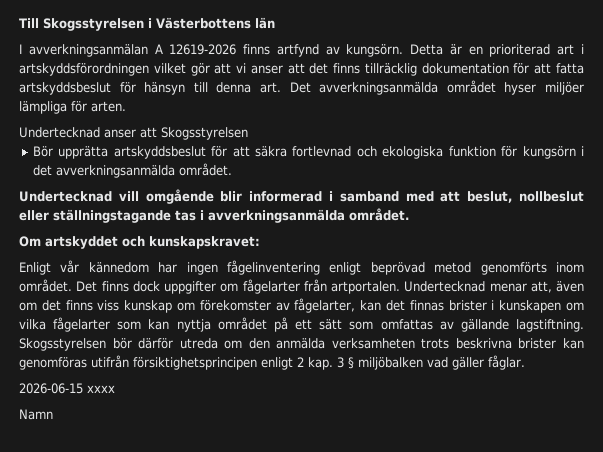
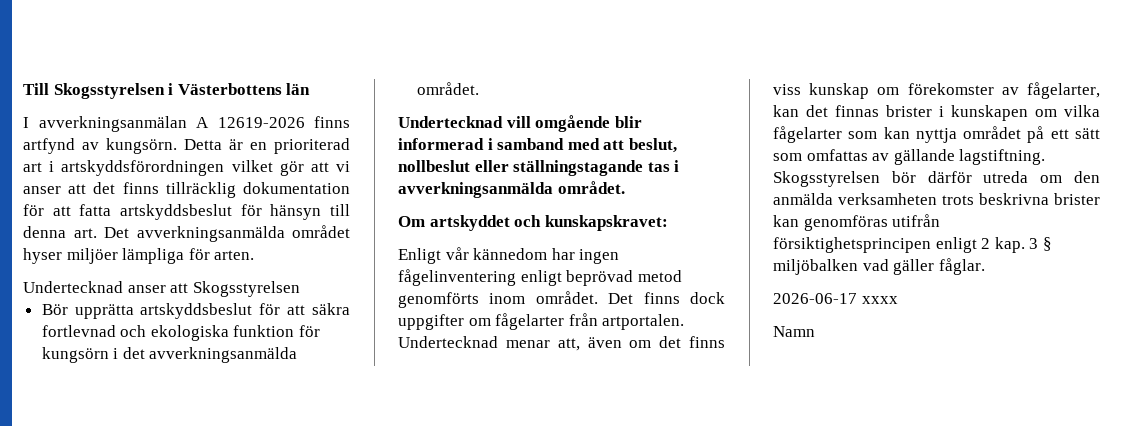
[19,383,83,394] 2026-06-15 -> [773,293,857,304] 2026-06-17

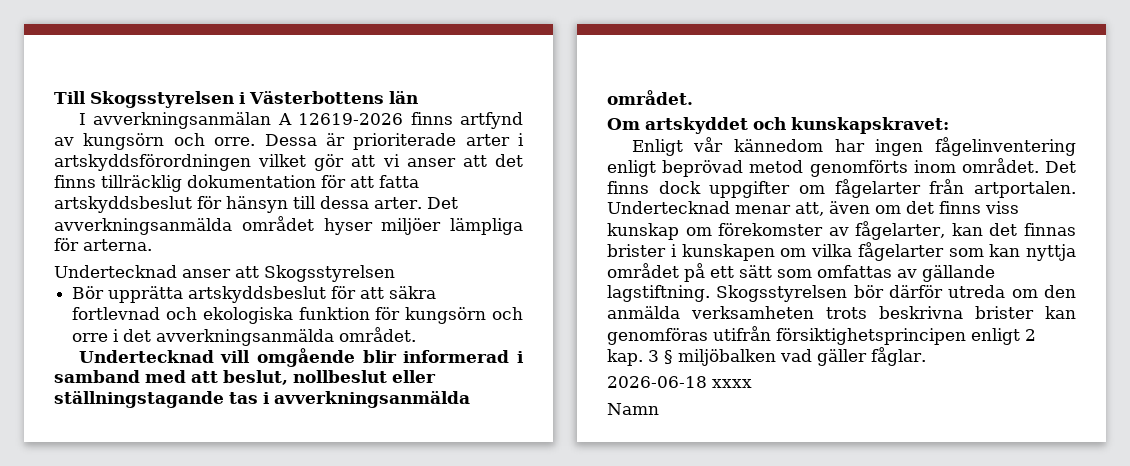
[106,138,350,154] [23,162,42,172] kungsörn. Detta är en prioriterad art -> [83,133,510,150] kungsörn och orre. Dessa är prioriterade arter
[23,226,97,238] denna art. -> [320,196,422,209] dessa arter.
[214,250,255,260] arten. -> [83,239,152,251] arterna.
(109, 355) none -> [492,307,523,320] [72,333,109,342] och orre
[773,293,857,304] 2026-06-17 -> [607,376,707,388] 2026-06-18

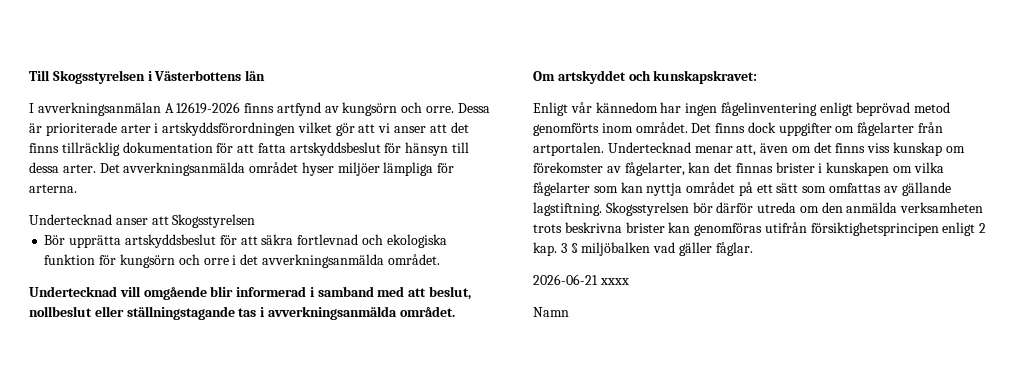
[607,376,707,388] 2026-06-18 -> [533,274,598,285] 2026-06-21

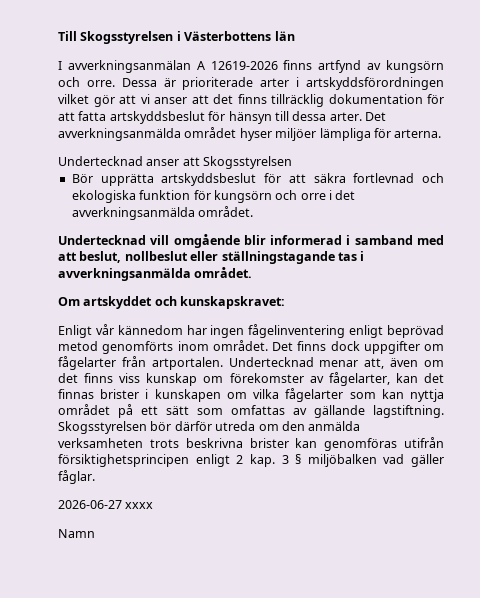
[533,274,598,285] 2026-06-21 -> [58,500,122,509] 2026-06-27

